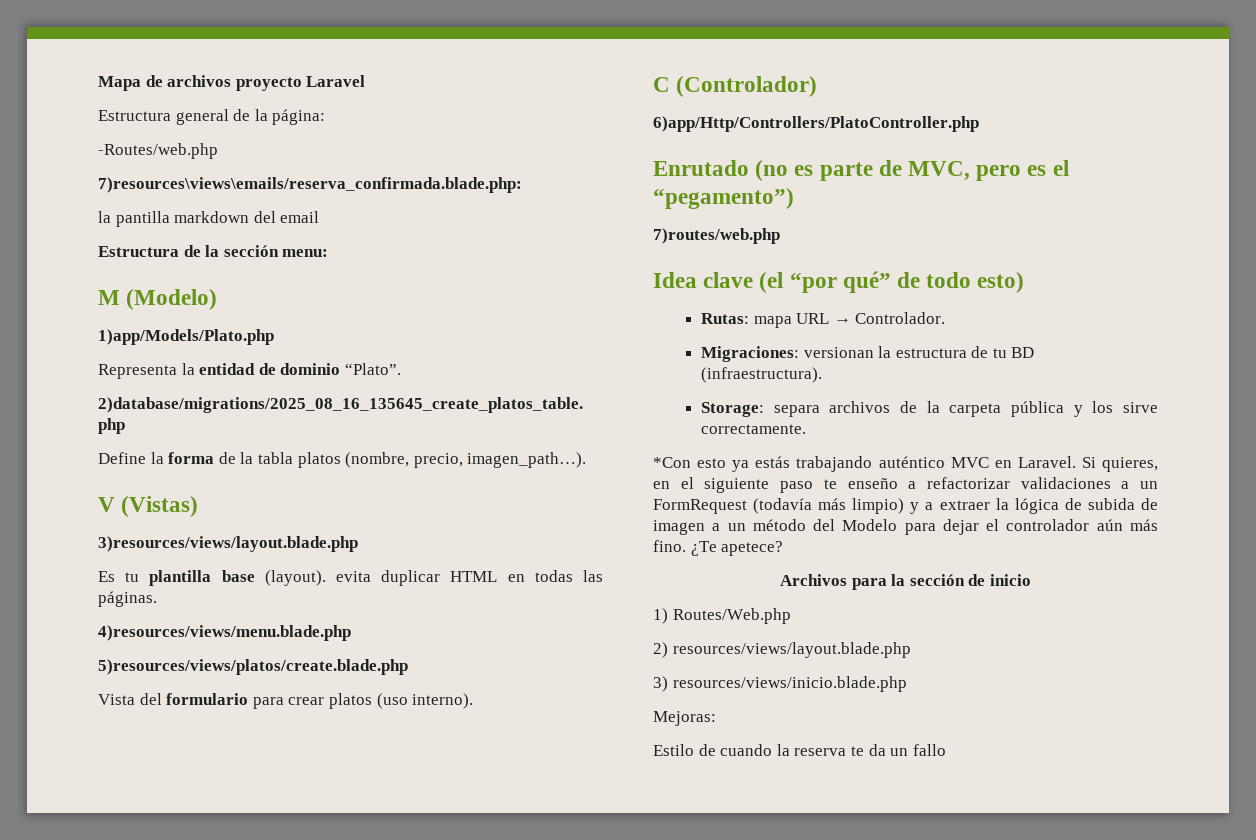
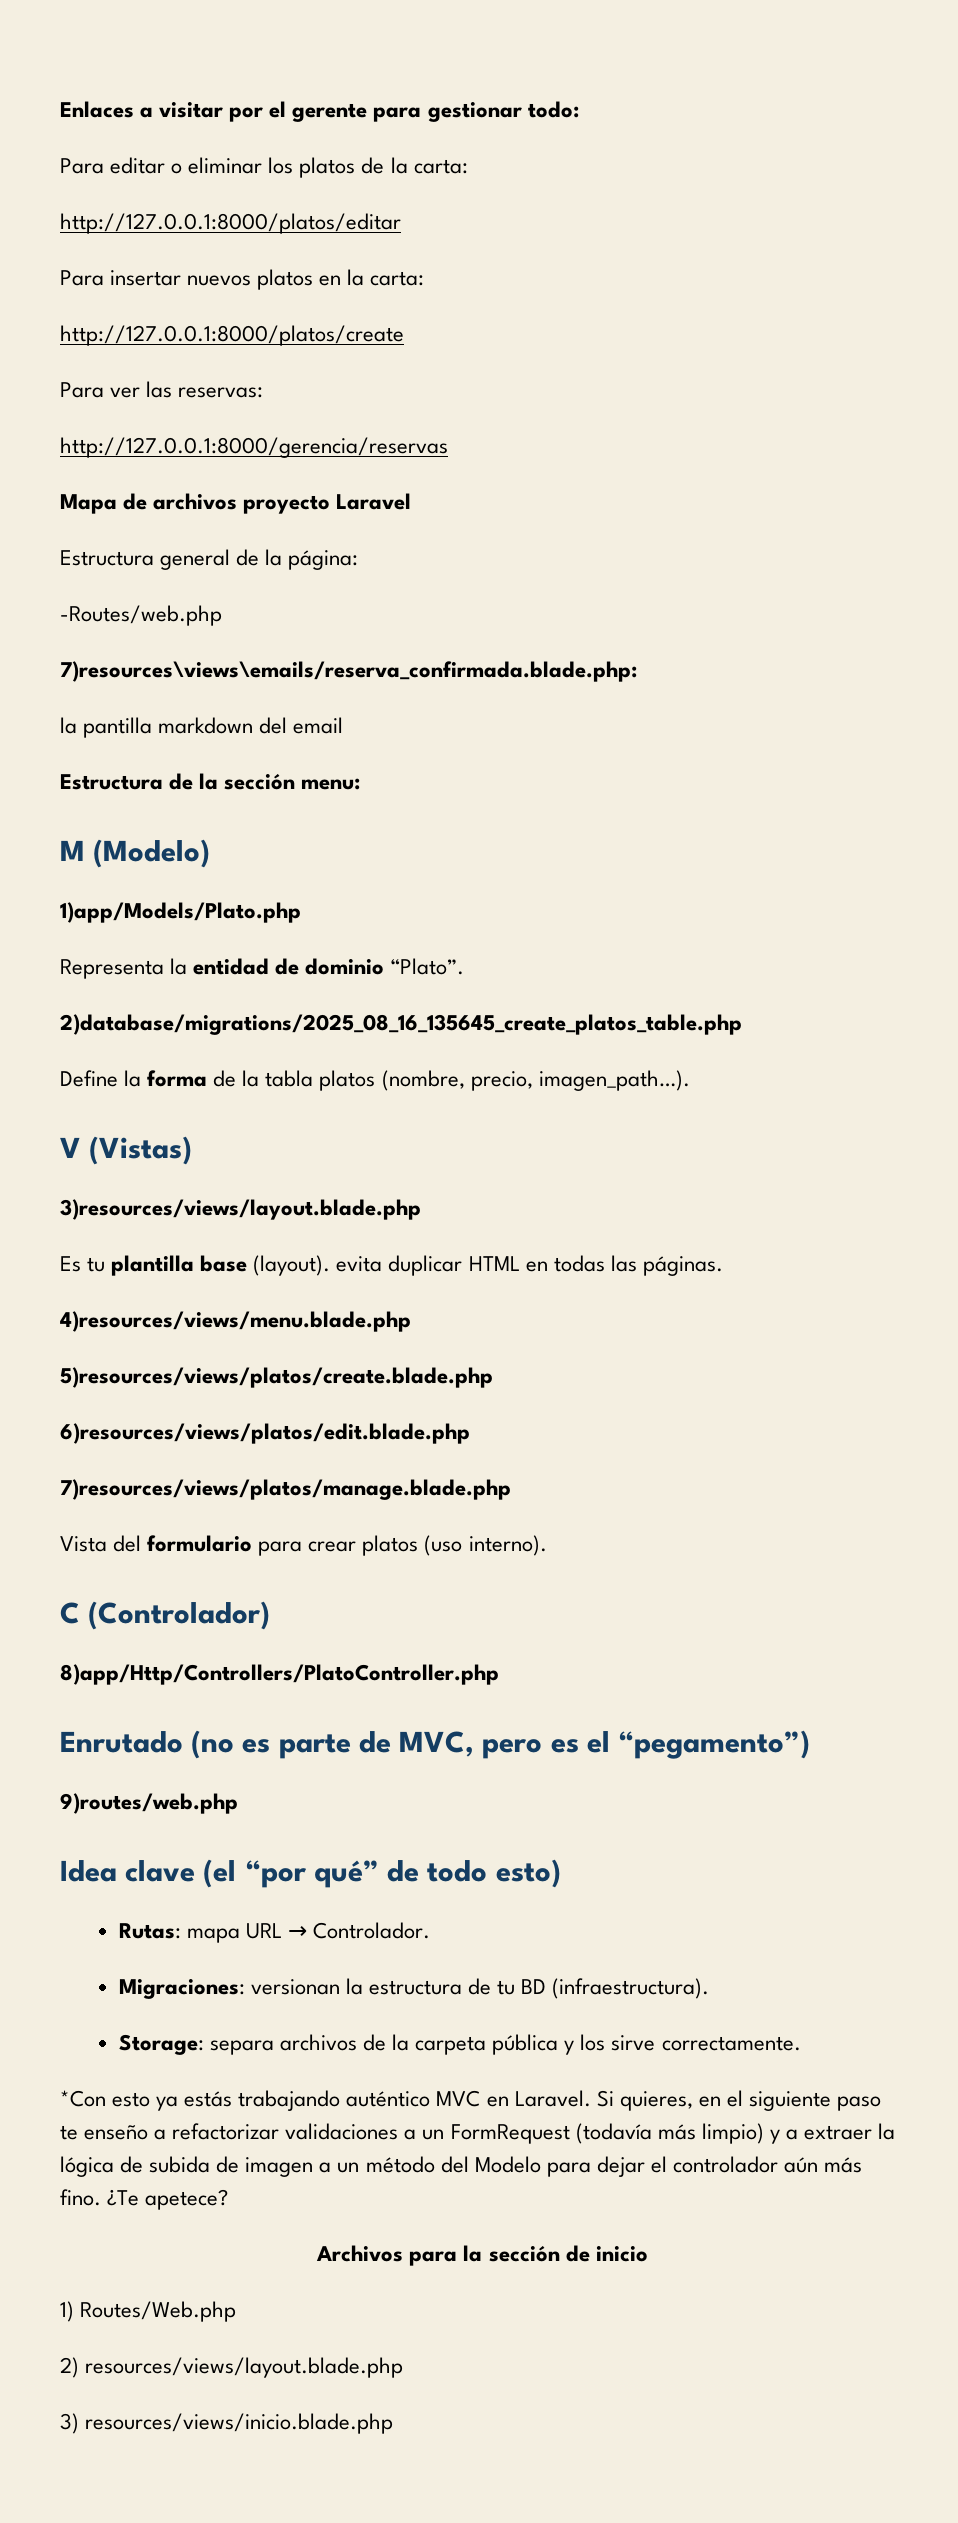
(98, 83) none -> [60,101,579,122] [60,157,468,178] [60,213,401,234] [60,269,425,290] [60,325,404,346] [60,381,264,398] [60,437,448,458] Enlaces a visitar por el gerente para gestionar todo: // Para editar o eliminar los platos de la carta: // http://127.0.0.1:8000/platos/editar // Para insertar nuevos platos en la carta: // http://127.0.0.1:8000/platos/create // Para ver las reservas: // http://127.0.0.1:8000/gerencia/reservas //
(408, 667) none -> [60,1423,470,1444] [60,1479,511,1500] // 6)resources/views/platos/edit.blade.php // 7)resources/views/platos/manage.blade.php
[653,116,979,132] 6)app/Http/Controllers/PlatoController.php -> [60,1664,499,1685] 8)app/Http/Controllers/PlatoController.php
[653,228,780,244] 7)routes/web.php -> [60,1793,238,1814] 9)routes/web.php
[653,711,716,726] [653,744,946,756] // Mejoras: // Estilo de cuando la reserva te da un fallo -> (394, 2423) none

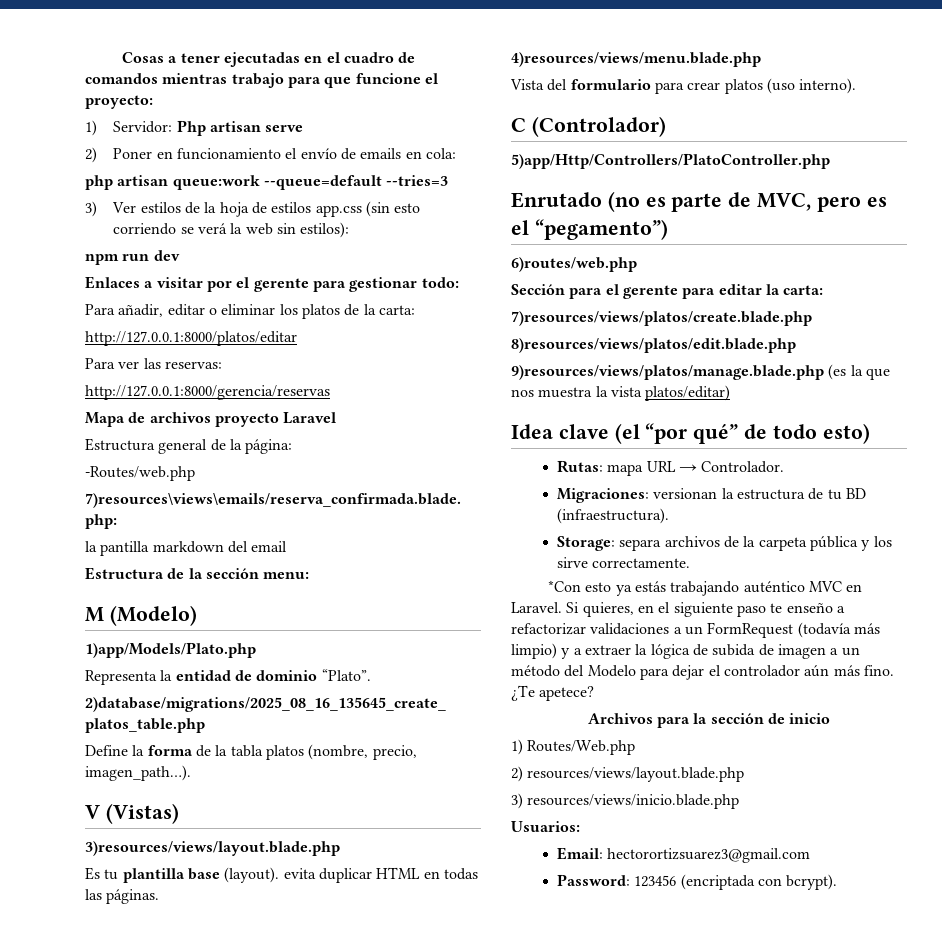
(60, 109) none -> [122,52,416,67] [85,73,438,88] [85,95,153,109] [85,120,304,136] [85,147,456,163] [85,175,449,190] [85,201,421,217] [113,222,350,238] [85,250,180,265] Cosas a tener ejecutadas en el cuadro de comandos mientras trabajo para que funcione el proyecto: // 1) Servidor: Php artisan serve // 2) Poner en funcionamiento el envío de emails en cola: // php artisan queue:work --queue=default --tries=3 // 3) Ver estilos de la hoja de estilos app.css (sin esto corriendo se verá la web sin estilos): // npm run dev //
(104, 166) none -> [118,304,164,317] añadir,
[60,269,425,290] [60,325,404,346] // Para insertar nuevos platos en la carta: // http://127.0.0.1:8000/platos/create -> (297, 338) none
[60,1367,493,1388] [60,1423,470,1444] [60,1479,511,1500] // 5)resources/views/platos/create.blade.php // 6)resources/views/platos/edit.blade.php // 7)resources/views/platos/manage.blade.php -> (761, 59) none
[60,1664,499,1685] 8)app/Http/Controllers/PlatoController.php -> [511,153,830,169] 5)app/Http/Controllers/PlatoController.php
[60,1793,238,1814] 9)routes/web.php -> [511,257,637,272] [511,284,824,299] [511,311,812,326] [511,338,796,353] [511,364,890,380] [511,385,731,401] 6)routes/web.php // Sección para el gerente para editar la carta: // 7)resources/views/platos/create.blade.php // 8)resources/views/platos/edit.blade.php // 9)resources/views/platos/manage.blade.php (es la que nos muestra la vista platos/editar)
(394, 2423) none -> [511,821,580,832] [556,847,811,863] [556,874,838,890] // Usuarios: // Email: hectorortizsuarez3@gmail.com // Password: 123456 (encriptada con bcrypt).

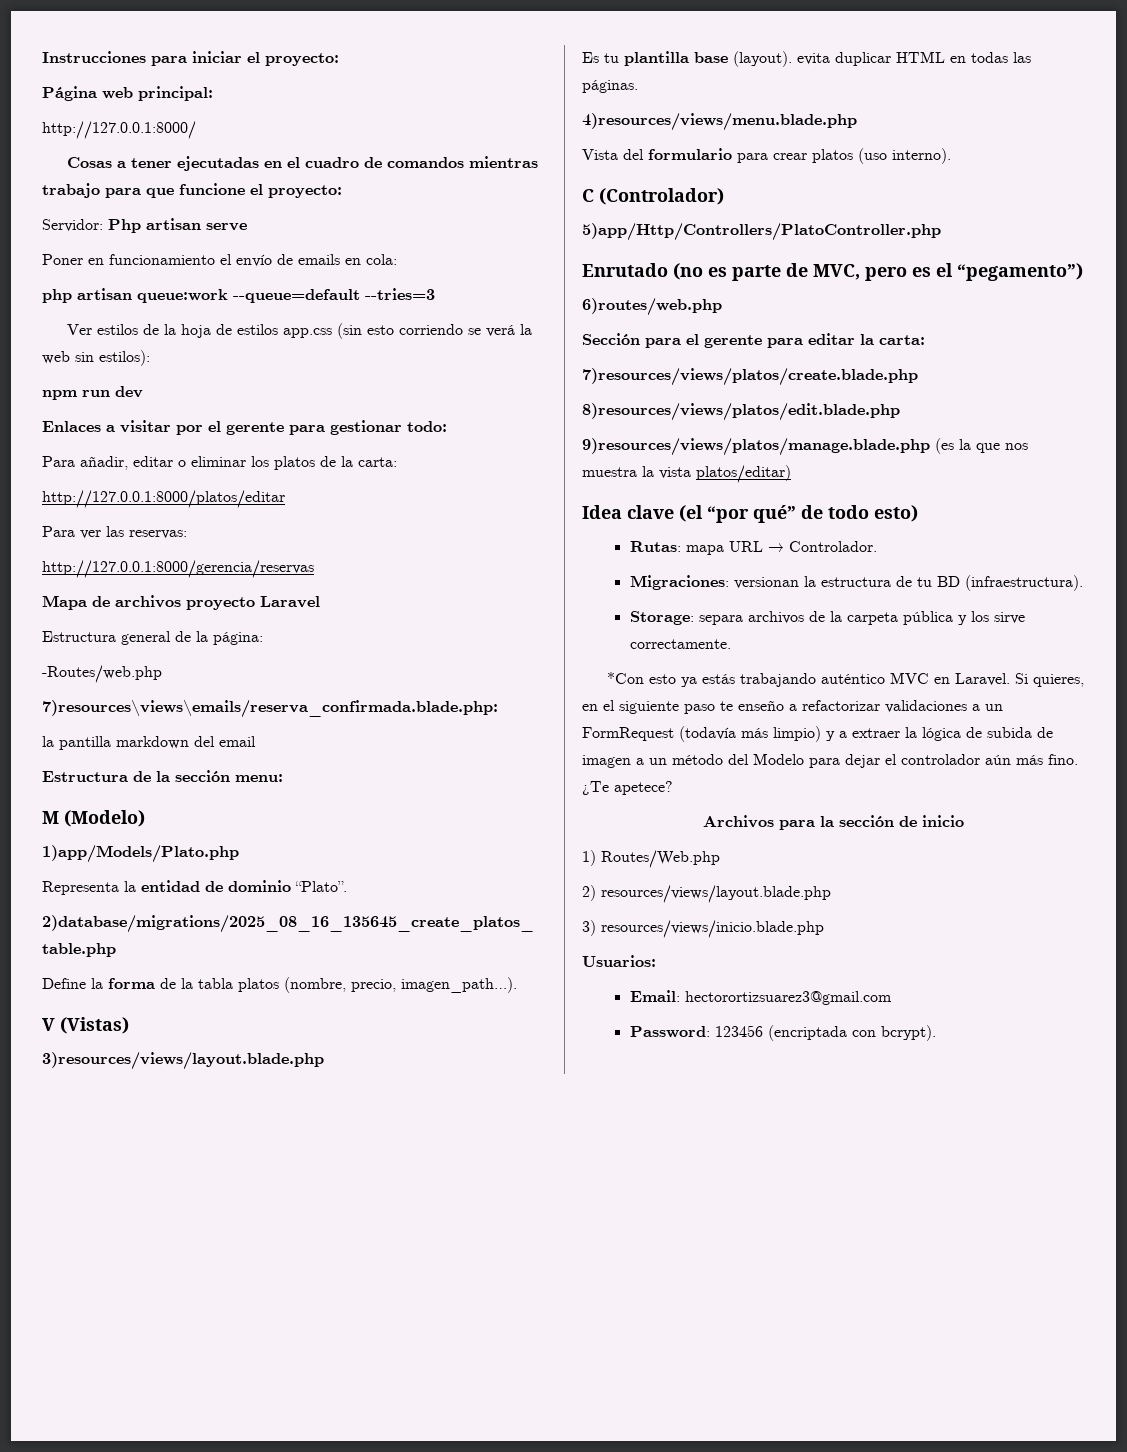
(122, 57) none -> [42,51,339,66] [42,86,213,101] [42,121,196,139] Instrucciones para iniciar el proyecto: // Página web principal: // http://127.0.0.1:8000/ //
[85,120,97,136] 1) -> (342, 191) none
[85,147,97,163] 2) -> (247, 227) none
[85,201,97,217] 3) -> (435, 294) none

